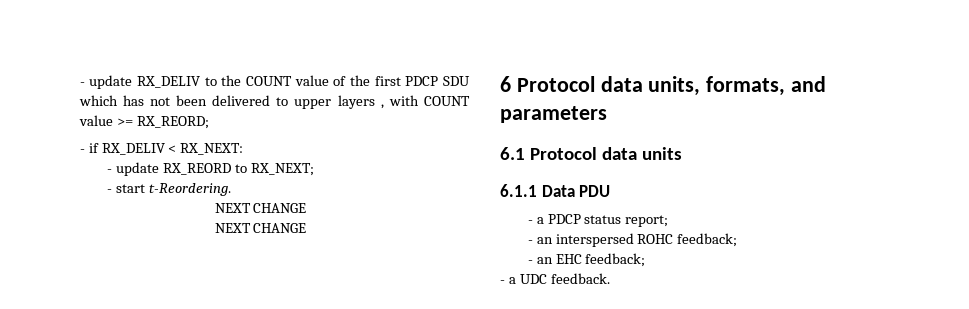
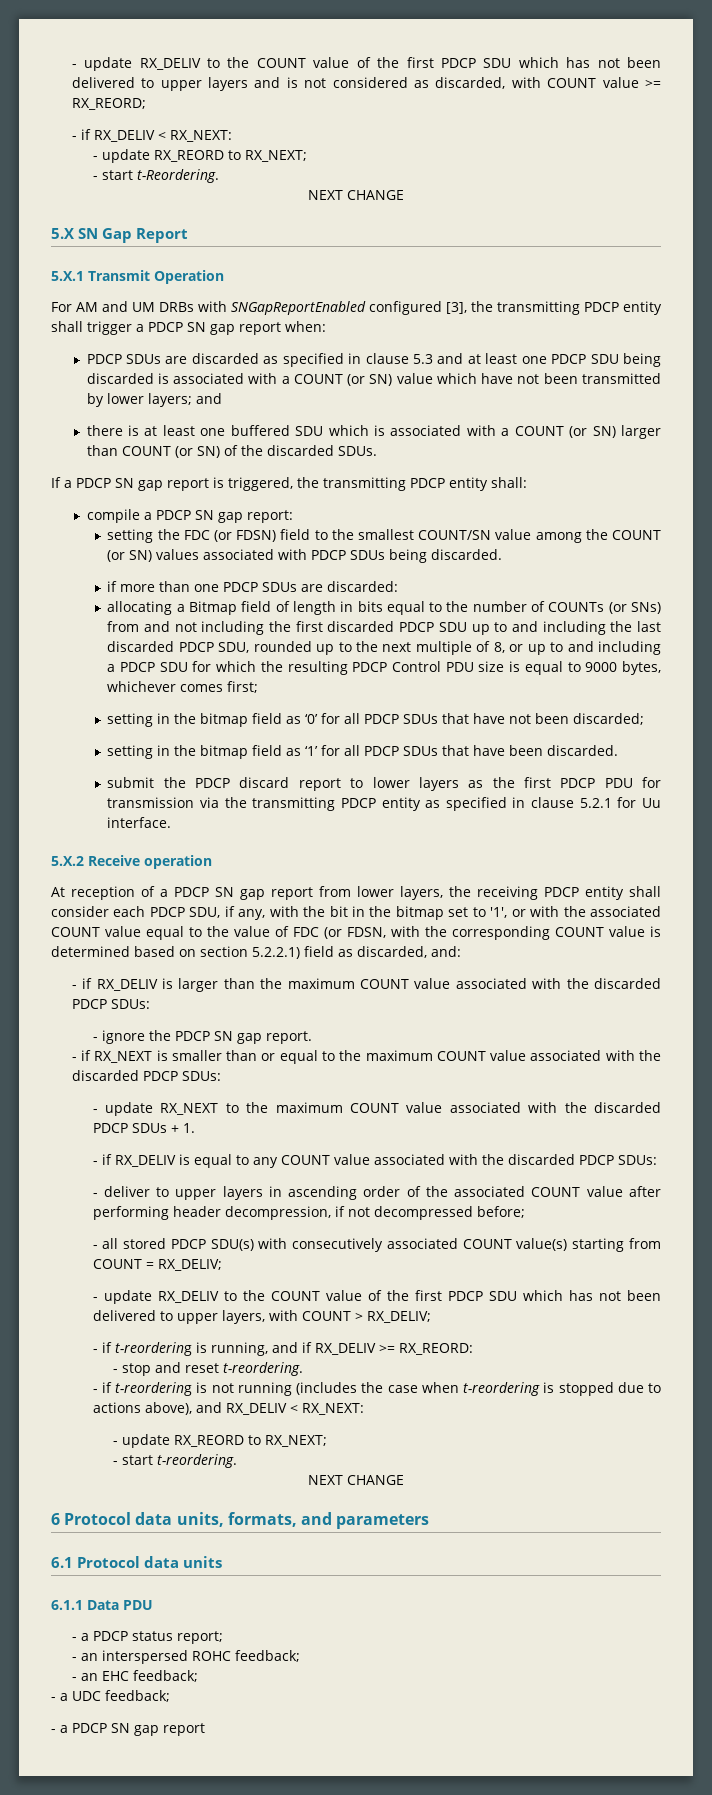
[380,104,384,109] , -> [254,77,506,89] and is not considered as discarded,
(307, 208) none -> [51,228,189,243] [51,270,224,284] [51,301,662,315] [51,321,326,335] [86,353,661,367] [86,373,661,386] [86,393,222,407] [86,425,661,439] [86,445,377,458] [51,477,527,491] [86,509,293,523] [107,529,661,543] [107,549,503,563] [107,581,399,592] [107,601,661,615] [107,621,661,635] [107,641,661,655] [107,661,662,675] [107,681,259,693] [107,713,645,727] [107,745,619,759] [107,777,661,791] [107,797,662,811] [107,817,172,828] [51,855,212,869] [51,886,661,900] [51,906,662,920] [51,926,661,940] [51,946,461,959] [71,978,661,992] [71,999,150,1009] [92,1030,312,1044] [71,1050,661,1064] [71,1070,221,1081] [92,1102,661,1116] [92,1123,195,1133] [92,1154,657,1168] [92,1186,661,1200] [92,1206,525,1220] [92,1238,662,1252] [92,1259,222,1271] [92,1290,661,1304] [92,1310,431,1324] [92,1342,473,1356] [113,1362,304,1376] [92,1382,662,1396] [92,1402,364,1415] [113,1434,328,1448] [113,1454,238,1468] // 5.X SN Gap Report // 5.X.1 Transmit Operation // For AM and UM DRBs with SNGapReportEnabled configured [3], the transmitting PDCP entity shall trigger a PDCP SN gap report when: // PDCP SDUs are discarded as specified in clause 5.3 and at least one PDCP SDU being discarded is associated with a COUNT (or SN) value which have not been transmitted by lower layers; and // there is at least one buffered SDU which is associated with a COUNT (or SN) larger than COUNT (or SN) of the discarded SDUs. // If a PDCP SN gap report is triggered, the transmitting PDCP entity shall: // compile a PDCP SN gap report: // setting the FDC (or FDSN) field to the smallest COUNT/SN value among the COUNT (or SN) values associated with PDCP SDUs being discarded. // if more than one PDCP SDUs are discarded: // allocating a Bitmap field of length in bits equal to the number of COUNTs (or SNs) from and not including the first discarded PDCP SDU up to and including the last discarded PDCP SDU, rounded up to the next multiple of 8, or up to and including a PDCP SDU for which the resulting PDCP Control PDU size is equal to 9000 bytes, whichever comes first; // setting in the bitmap field as ‘0’ for all PDCP SDUs that have not been discarded; // setting in the bitmap field as ‘1’ for all PDCP SDUs that have been discarded. // submit the PDCP discard report to lower layers as the first PDCP PDU for transmission via the transmitting PDCP entity as specified in clause 5.2.1 for Uu interface. // 5.X.2 Receive operation // At reception of a PDCP SN gap report from lower layers, the receiving PDCP entity shall consider each PDCP SDU, if any, with the bit in the bitmap set to '1', or with the associated COUNT value equal to the value of FDC (or FDSN, with the corresponding COUNT value is determined based on section 5.2.2.1) field as discarded, and: // - if RX_DELIV is larger than the maximum COUNT value associated with the discarded PDCP SDUs: // - ignore the PDCP SN gap report. // - if RX_NEXT is smaller than or equal to the maximum COUNT value associated with the discarded PDCP SDUs: // - update RX_NEXT to the maximum COUNT value associated with the discarded PDCP SDUs + 1. // - if RX_DELIV is equal to any COUNT value associated with the discarded PDCP SDUs: // - deliver to upper layers in ascending order of the associated COUNT value after performing header decompression, if not decompressed before; // - all stored PDCP SDU(s) with consecutively associated COUNT value(s) starting from COUNT = RX_DELIV; // - update RX_DELIV to the COUNT value of the first PDCP SDU which has not been delivered to upper layers, with COUNT > RX_DELIV; // - if t-reordering is running, and if RX_DELIV >= RX_REORD: // - stop and reset t-reordering. // - if t-reordering is not running (includes the case when t-reordering is stopped due to actions above), and RX_DELIV < RX_NEXT: // - update RX_REORD to RX_NEXT; // - start t-reordering.
[550,273,610,284] feedback. -> [105,1690,170,1702] [51,1723,205,1736] feedback; // - a PDCP SN gap report

